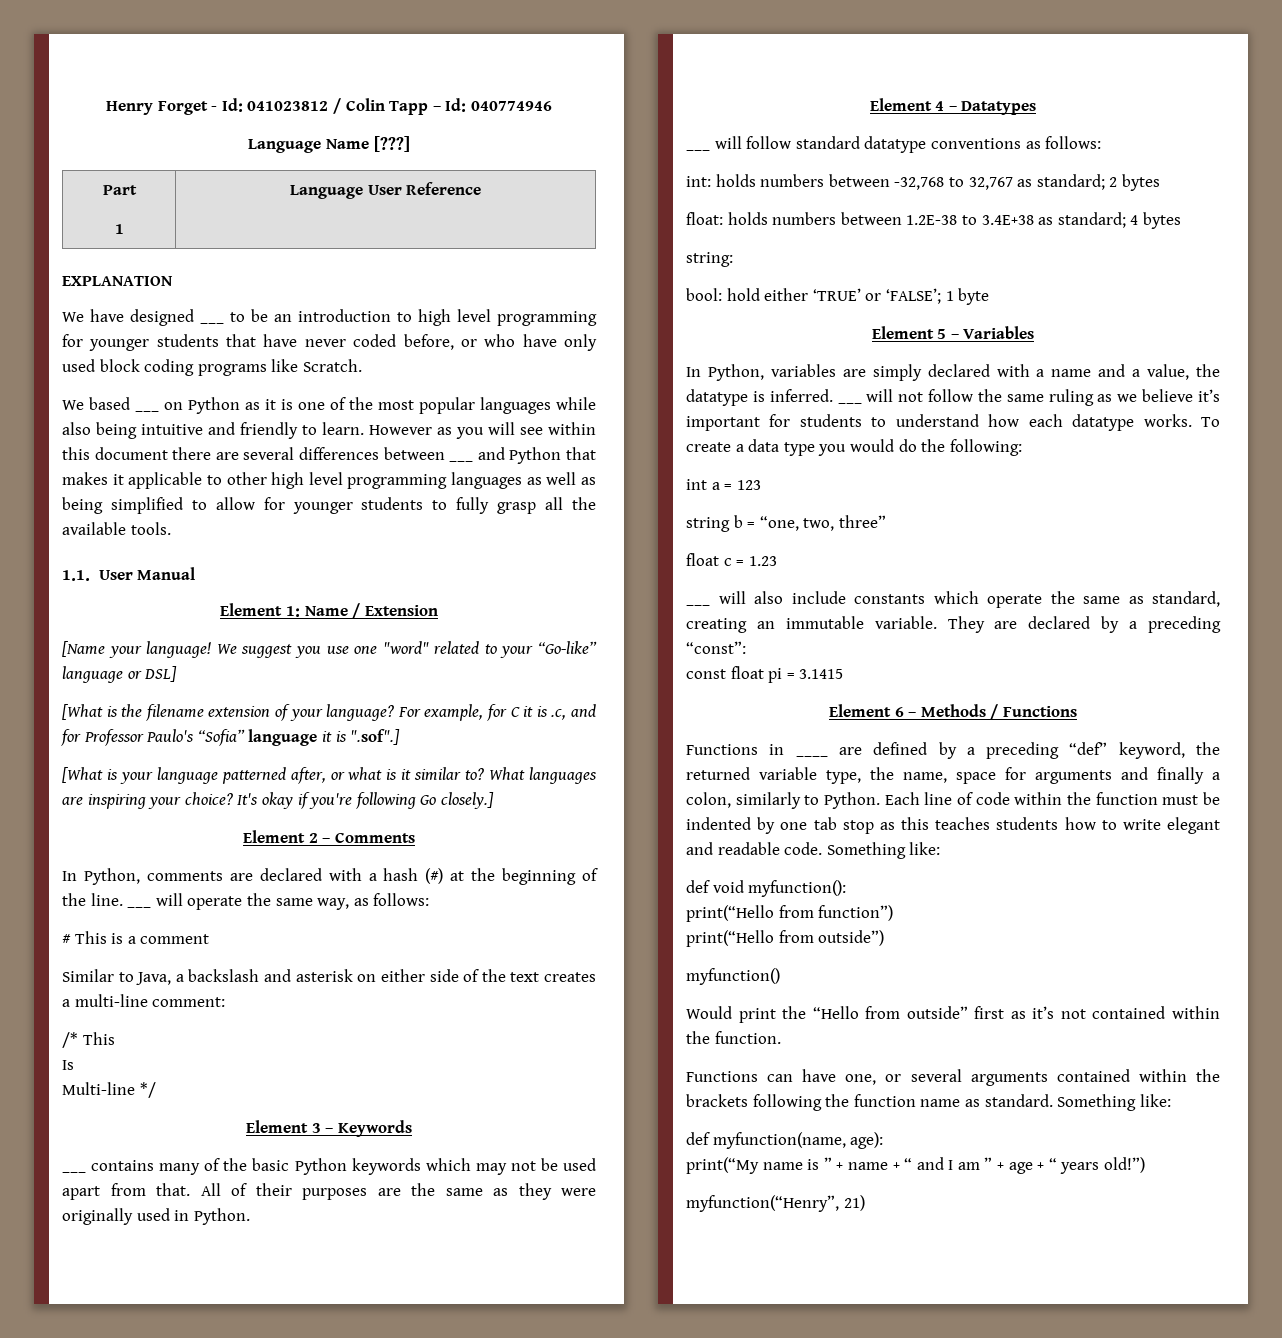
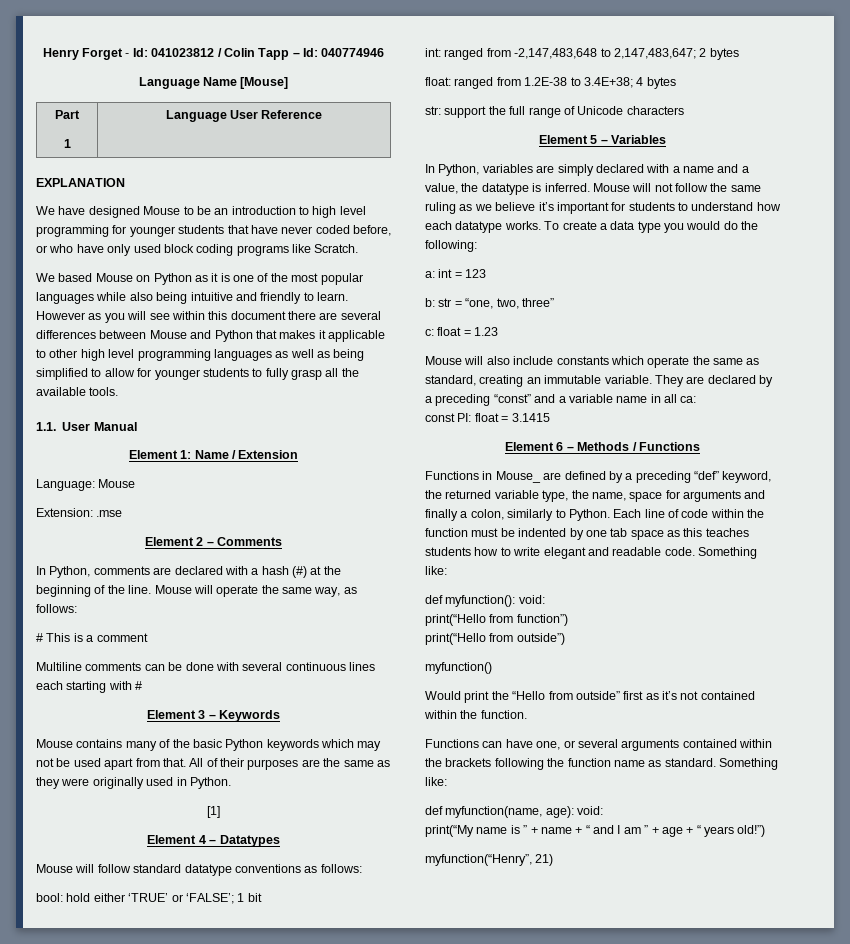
[373,136,410,152] [???] -> [240,77,289,89] [Mouse]
[200,322,224,324] ___ -> [143,206,181,215] Mouse
[135,410,159,412] ___ -> [95,273,133,282] Mouse
[449,460,474,462] ___ -> [149,330,187,339] Mouse
[62,641,597,658] [62,666,178,683] [62,704,597,721] [61,729,401,746] [62,767,597,784] [62,792,494,809] [Name your language! We suggest you use one "word" related to your “Go-like” language or DSL] // [What is the filename extension of your language? For example, for C it is .c, and for Professor Paulo's “Sofia” language it is ".sof".] // [What is your language patterned after, or what is it similar to? What languages are inspiring your choice? It's okay if you're following Go closely.] -> [36,479,136,491] [36,508,123,517] Language: Mouse // Extension: .mse
[127,906,152,908] ___ -> [154,585,192,594] Mouse
[62,969,596,985] [62,994,226,1007] [62,1032,115,1048] [62,1060,74,1070] [62,1082,156,1098] Similar to Java, a backslash and asterisk on either side of the text creates a multi-line comment: // /* This // Is // Multi-line */ -> [36,662,375,671] [36,681,143,693] Multiline comments can be done with several continuous lines each starting with #
[62,1171,86,1173] ___ -> [36,739,73,748] Mouse
(250, 1216) none -> [207,806,220,818] // [1]
[686,149,710,151] ___ -> [36,864,73,873] Mouse
[686,174,1160,191] [686,212,1181,229] [686,252,733,267] // int: holds numbers between -32,768 to 32,767 as standard; 2 bytes // float: holds numbers between 1.2E-38 to 3.4E+38 as standard; 4 bytes // string: -> (362, 868) none
[958,288,990,305] byte -> [247,893,262,902] [425,48,739,60] [425,77,676,89] [425,106,684,118] bit // int: ranged from -2,147,483,648 to 2,147,483,647; 2 bytes // float: ranged from 1.2E-38 to 3.4E+38; 4 bytes // str: support the full range of Unicode characters
[837,402,862,404] ___ -> [592,183,630,192] Mouse
[686,479,720,490] int a -> [425,269,453,278] a: int
[686,515,743,532] string b -> [425,298,452,307] b: str
[686,553,732,566] float c -> [425,327,462,336] c: float
[686,604,710,606] ___ -> [425,356,462,365] Mouse
[686,641,746,654] “const”: -> [493,394,697,403] “const” and a variable name in all ca:
[730,666,783,683] float pi -> [457,413,499,422] PI: float
[795,755,828,757] ____ -> [495,471,541,483] Mouse_
[842,820,874,834] stop -> [630,530,664,540] space
[712,880,744,893] void -> (443, 599) none
(847, 888) none -> [518,595,545,604] void:
(884, 1140) none -> [577,806,604,815] void:

